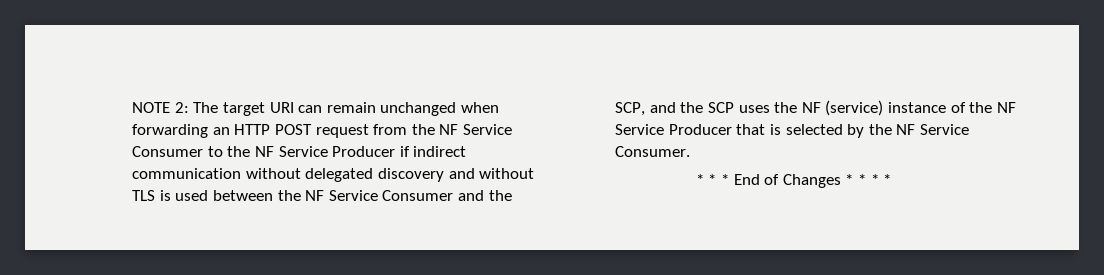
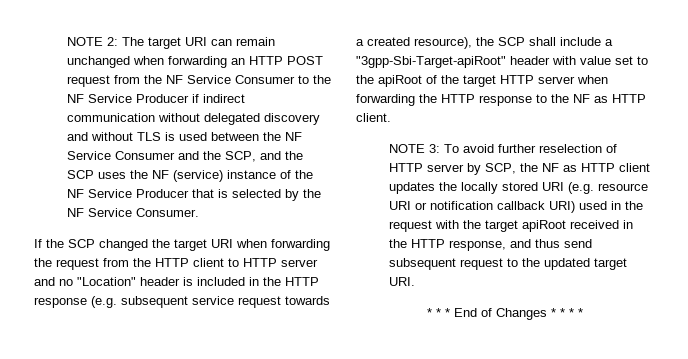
(691, 151) none -> [34,239,330,251] [34,258,318,270] [34,277,319,286] [34,296,330,308] [356,37,613,49] [356,56,648,68] [356,75,608,87] [356,94,646,106] [356,113,391,122] [388,144,617,153] [388,163,650,175] [388,182,648,194] [388,201,643,213] [388,220,633,232] [388,239,592,251] [388,258,627,270] [388,277,415,286] // If the SCP changed the target URI when forwarding the request from the HTTP client to HTTP server and no "Location" header is included in the HTTP response (e.g. subsequent service request towards a created resource), the SCP shall include a "3gpp-Sbi-Target-apiRoot" header with value set to the apiRoot of the target HTTP server when forwarding the HTTP response to the NF as HTTP client. // NOTE 3: To avoid further reselection of HTTP server by SCP, the NF as HTTP client updates the locally stored URI (e.g. resource URI or notification callback URI) used in the request with the target apiRoot received in the HTTP response, and thus send subsequent request to the updated target URI.

